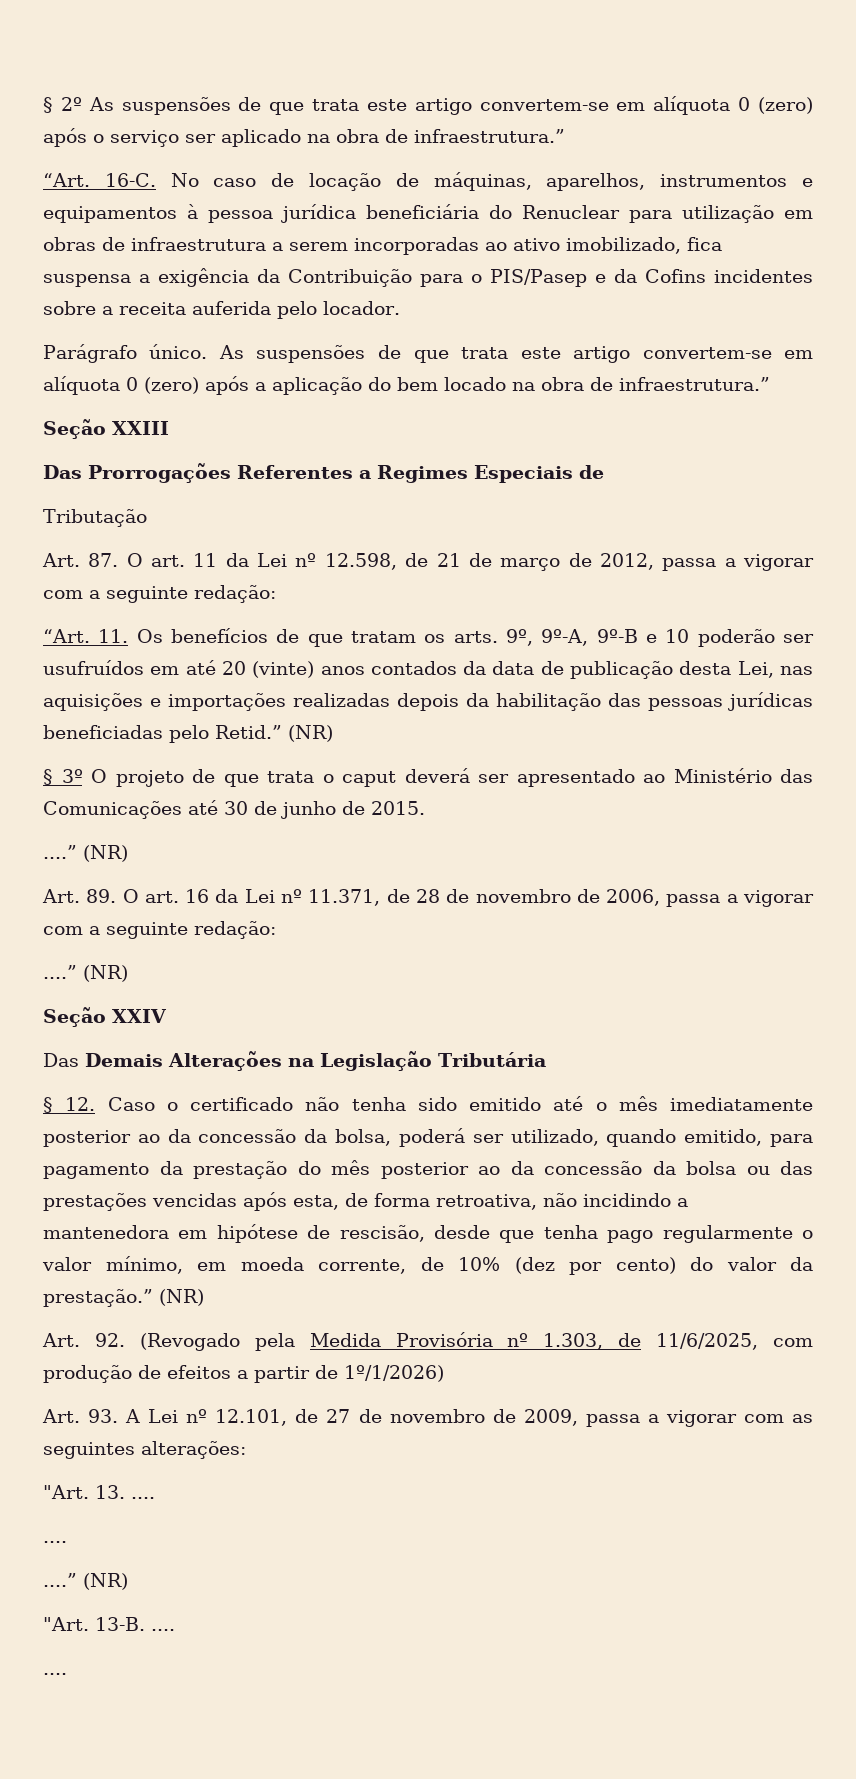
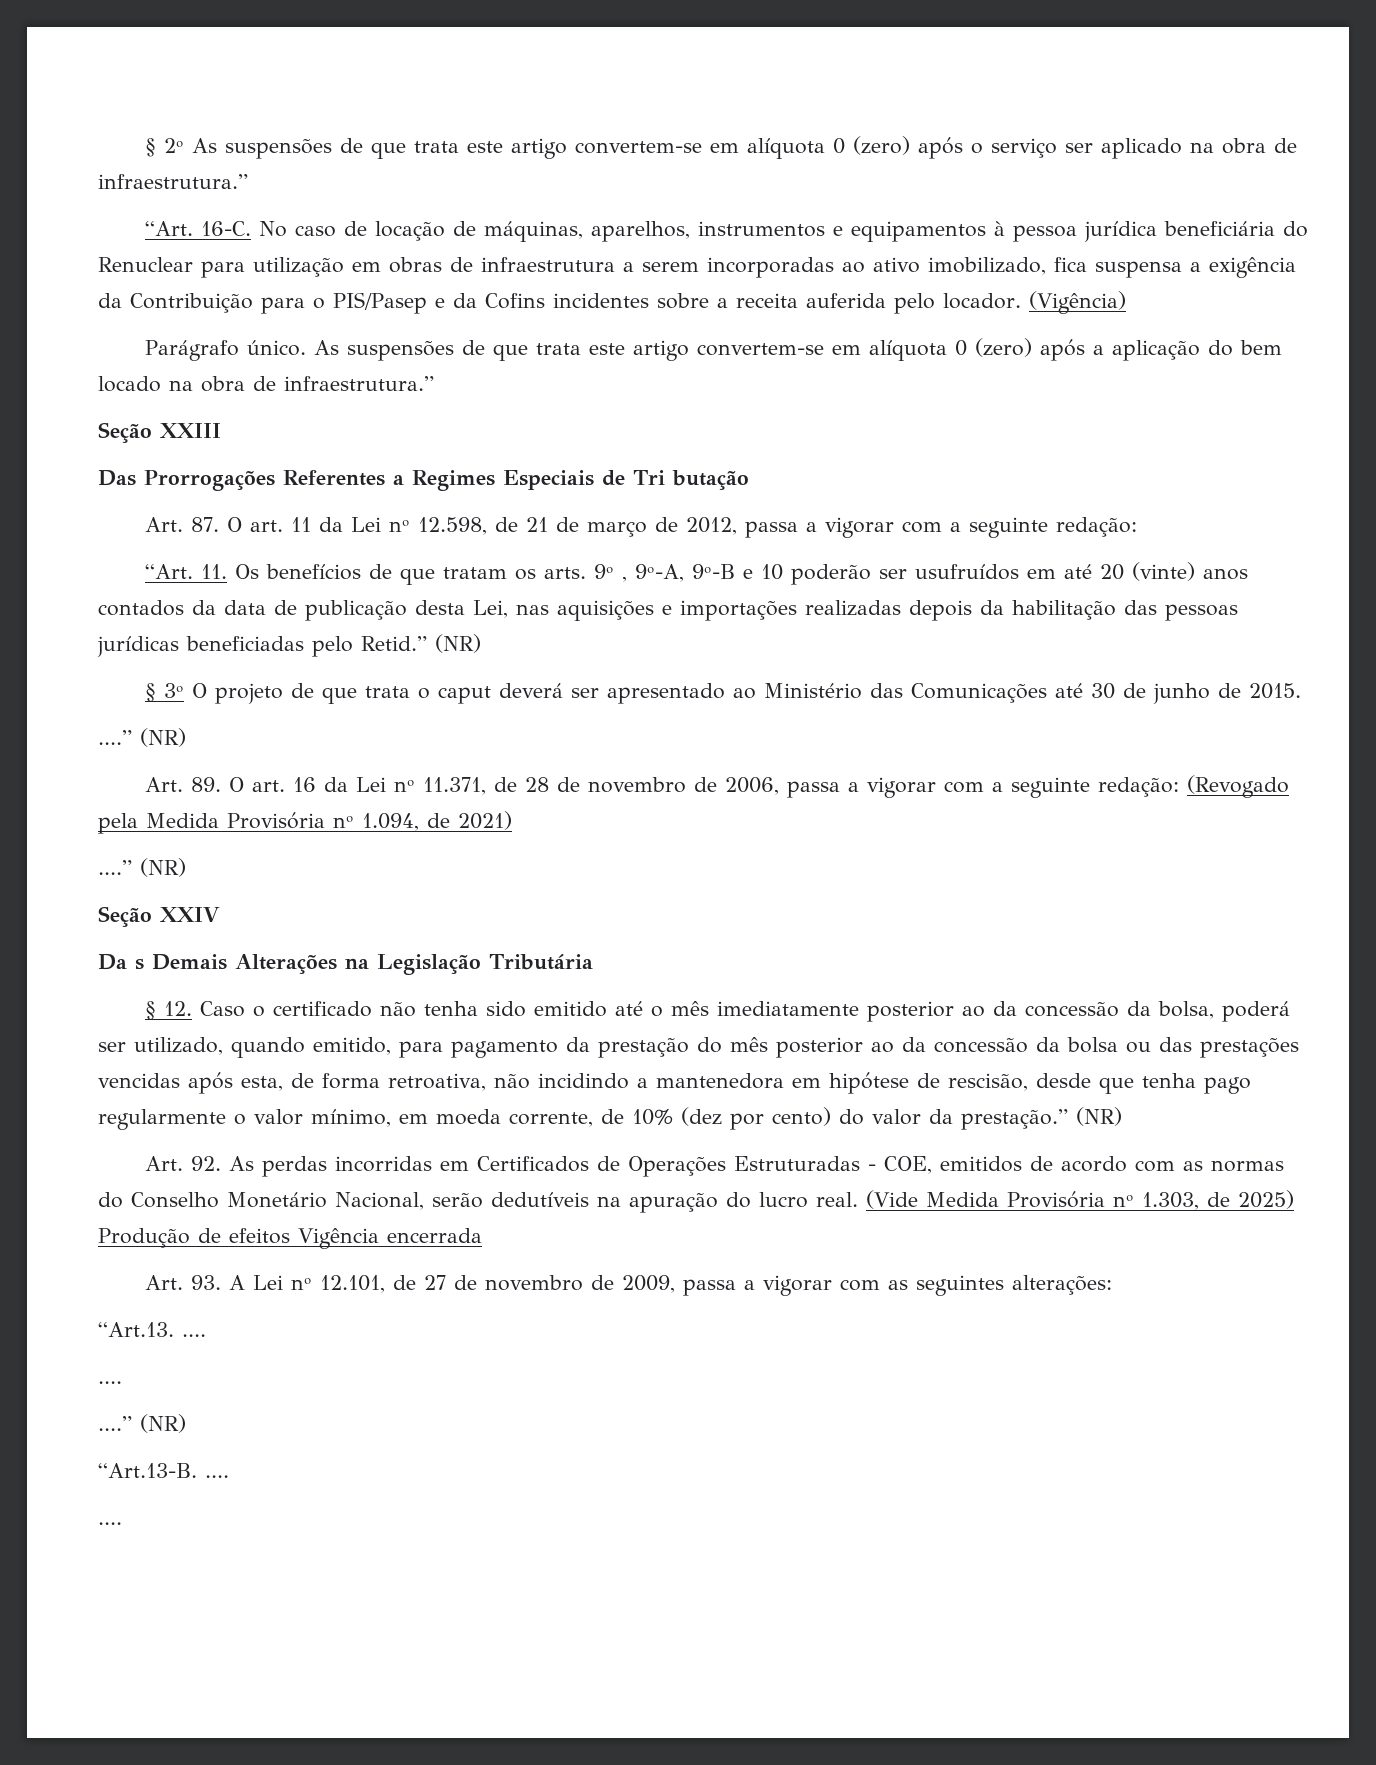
(400, 308) none -> [1028,291,1126,314] (Vigência)
[43,509,147,527] // Tributação -> [633,470,749,490] Tri butação
[505,629,533,646] 9º, -> [594,564,628,582] 9º ,
(276, 930) none -> [1187,775,1290,798] [98,811,512,834] (Revogado pela Medida Provisória nº 1.094, de 2021)
[43,1053,79,1067] Das -> [98,954,144,970] Da s
[139,1333,295,1351] (Revogado pela -> [229,1156,1285,1177] [98,1190,918,1213] As perdas incorridas em Certificados de Operações Estruturadas - COE, emitidos de acordo com as normas do Conselho Monetário Nacional, serão dedutíveis na apuração do lucro real. (Vide
[656,1333,813,1350] [43,1365,444,1383] 11/6/2025, com produção de efeitos a partir de 1º/1/2026) -> [1237,1190,1294,1209] [98,1228,482,1249] 2025) Produção de efeitos Vigência encerrada
[43,1485,125,1499] "Art. 13. -> [98,1322,174,1337] “Art.13.
[43,1617,145,1631] "Art. 13-B. -> [98,1463,197,1478] “Art.13-B.

